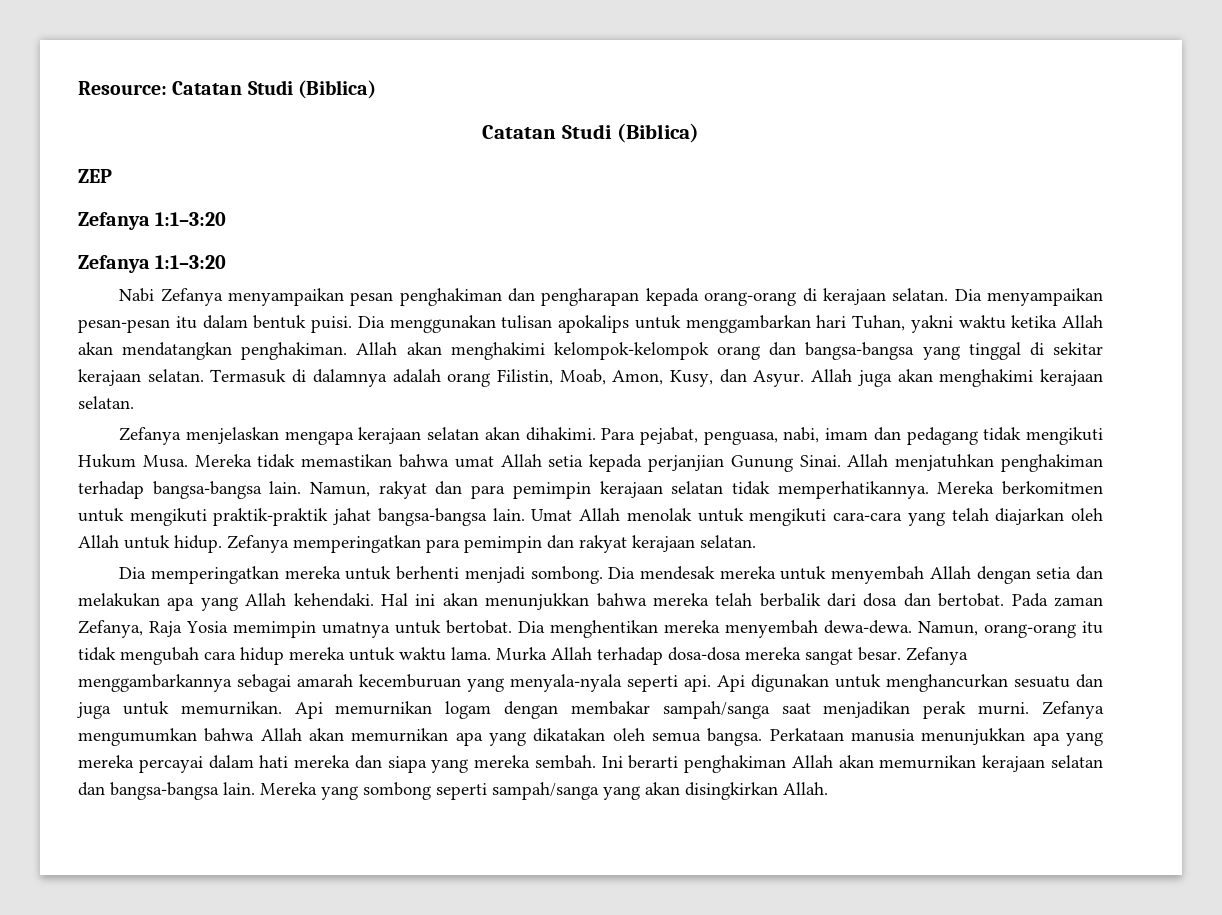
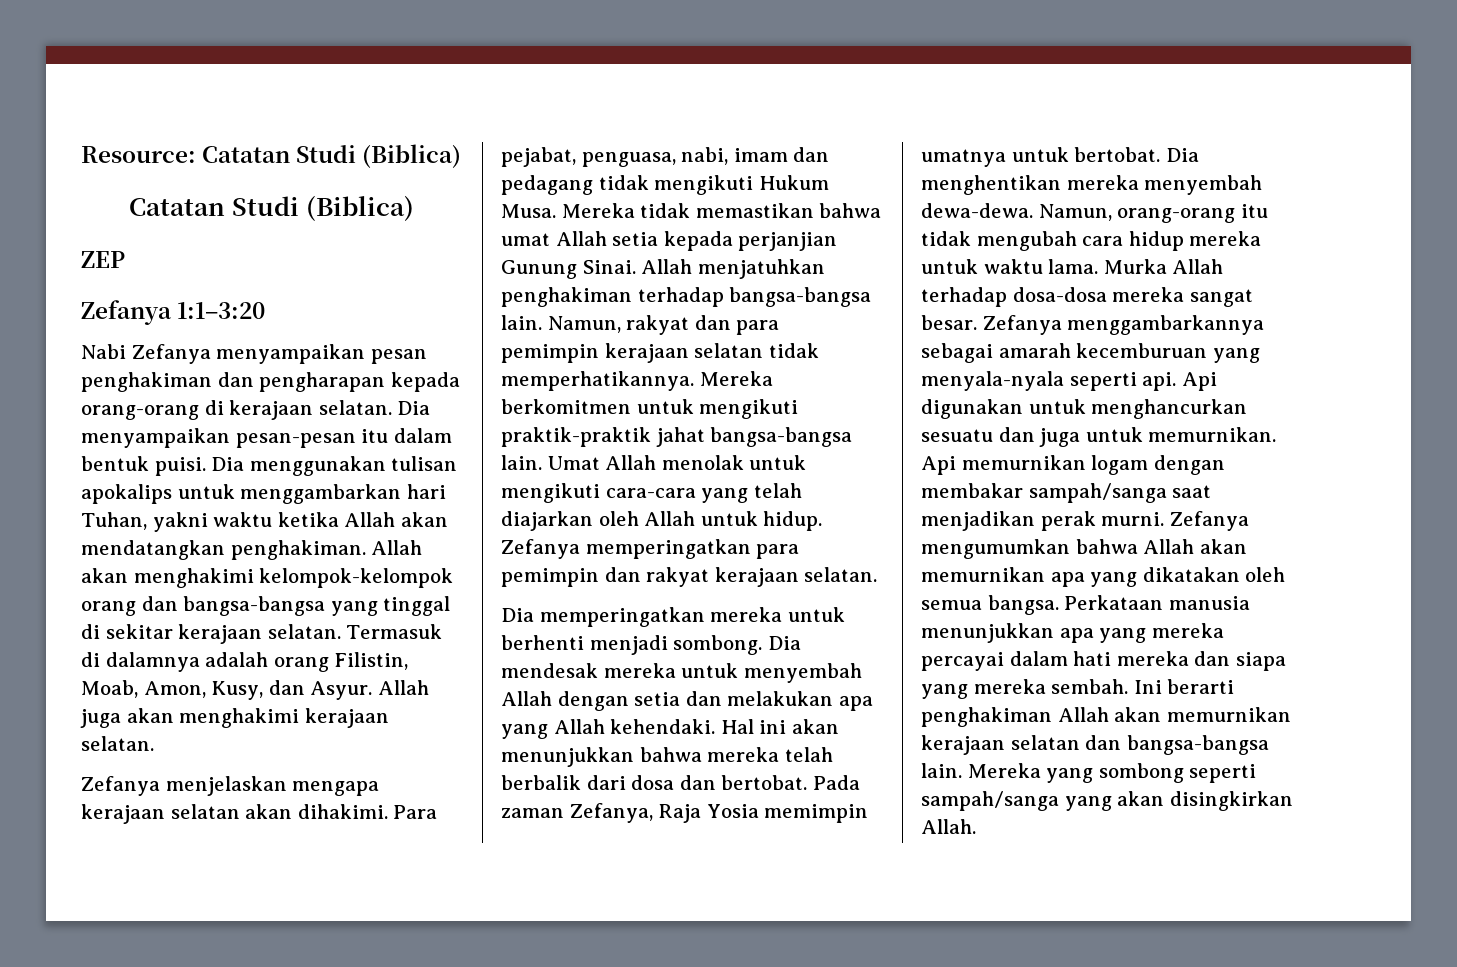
[78,255,227,273] // Zefanya 1:1–3:20 -> (266, 310) none

